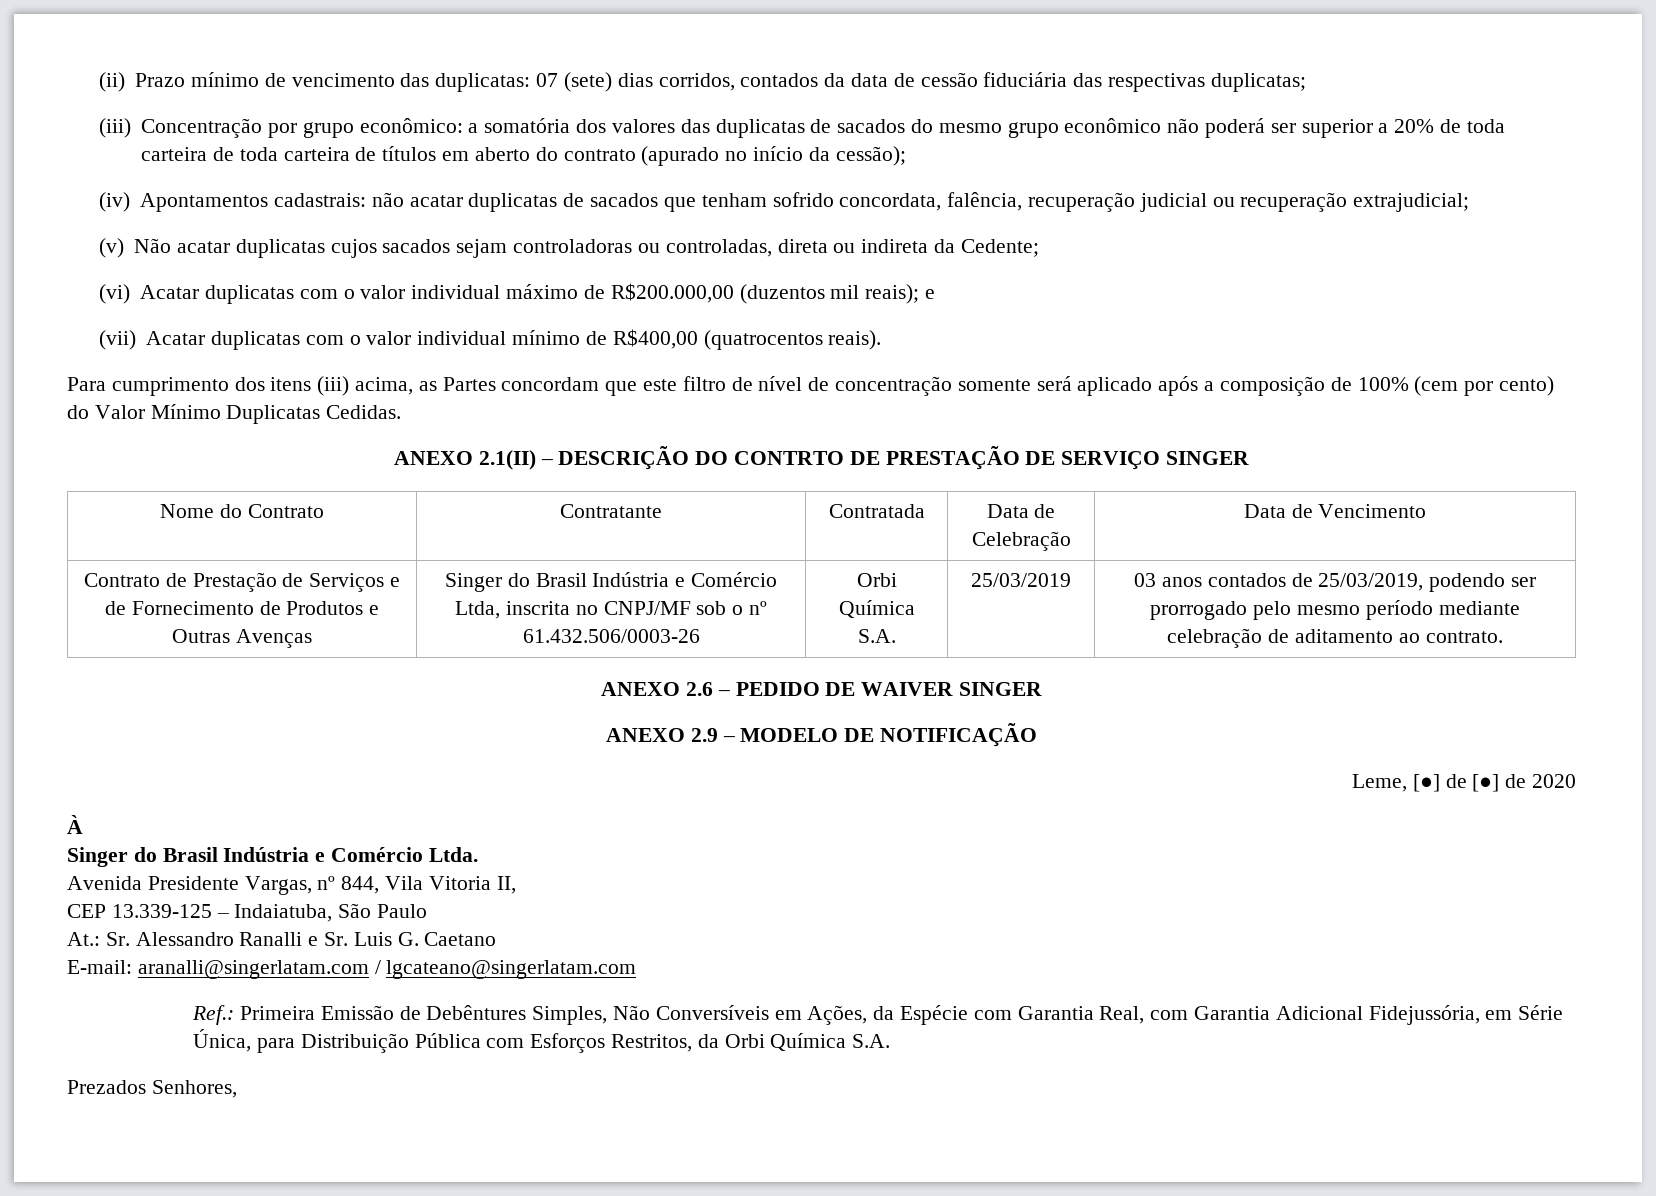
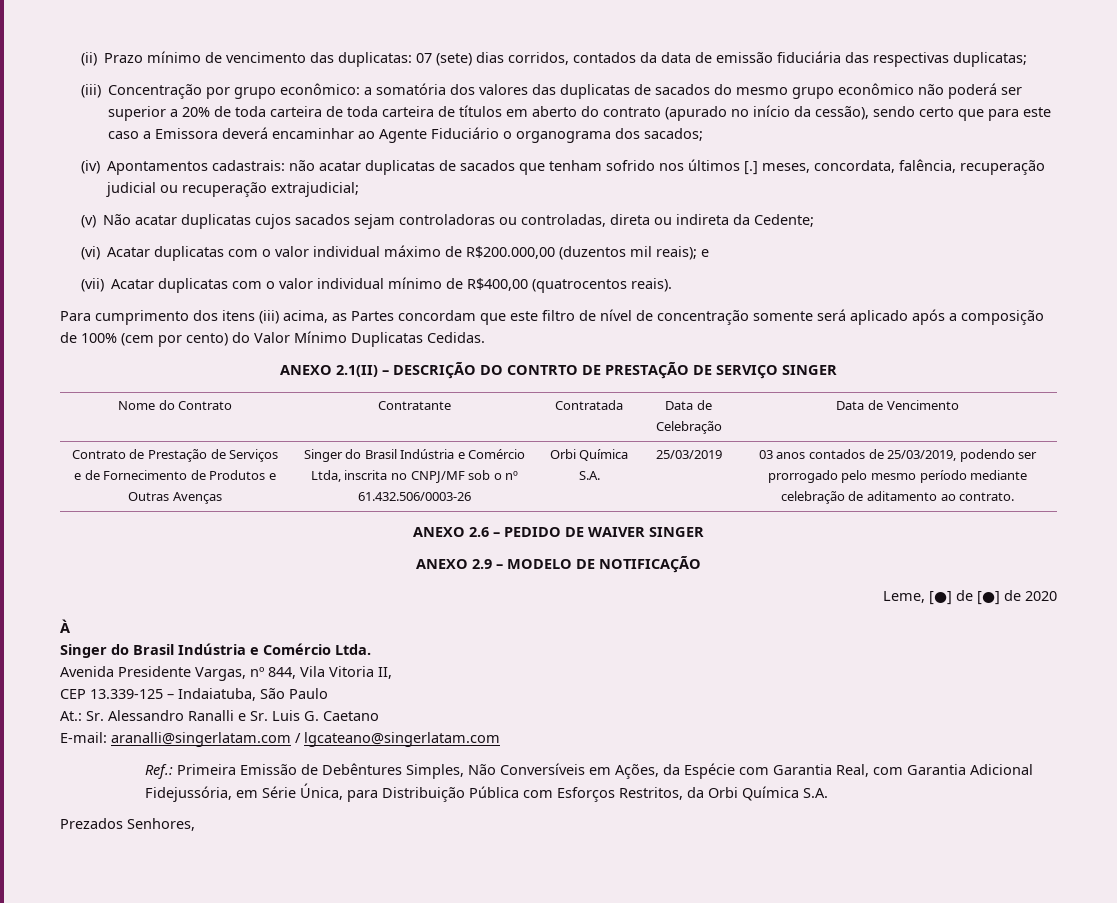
[920,72,978,87] cessão -> [716,52,774,63] emissão
[835,146,906,166] cessão); -> [815,106,1052,121] [108,127,704,143] cessão), sendo certo que para este caso a Emissora deverá encaminhar ao Agente Fiduciário o organograma dos sacados;
(834, 199) none -> [659,159,811,175] nos últimos [.] meses,

